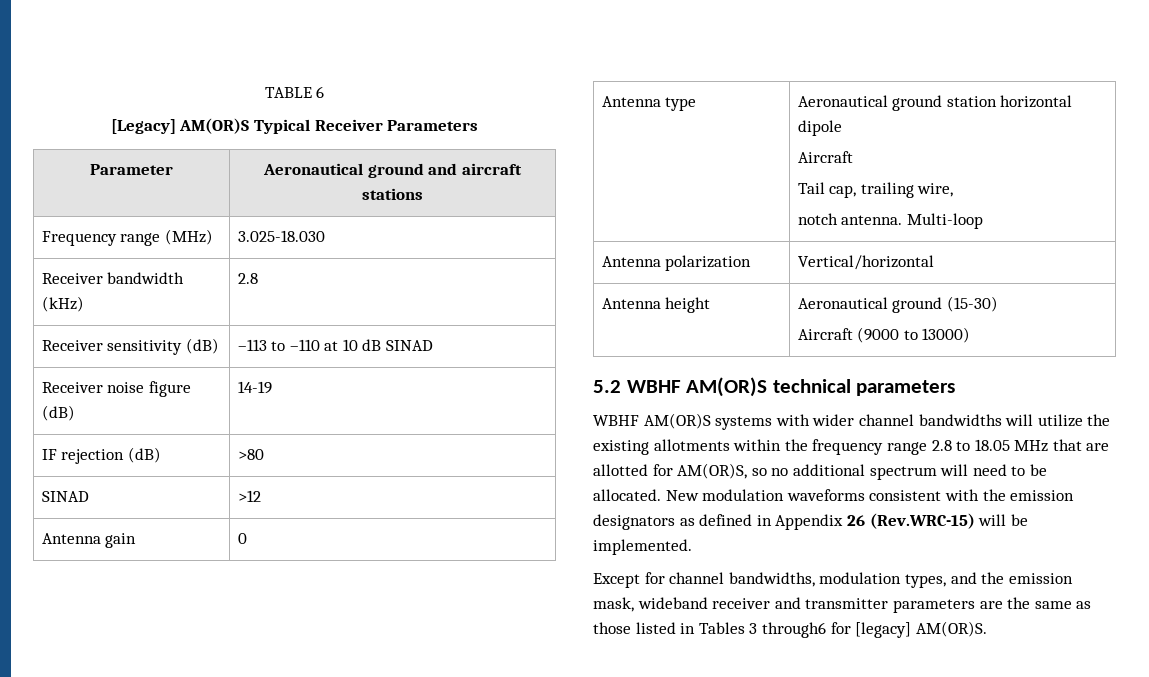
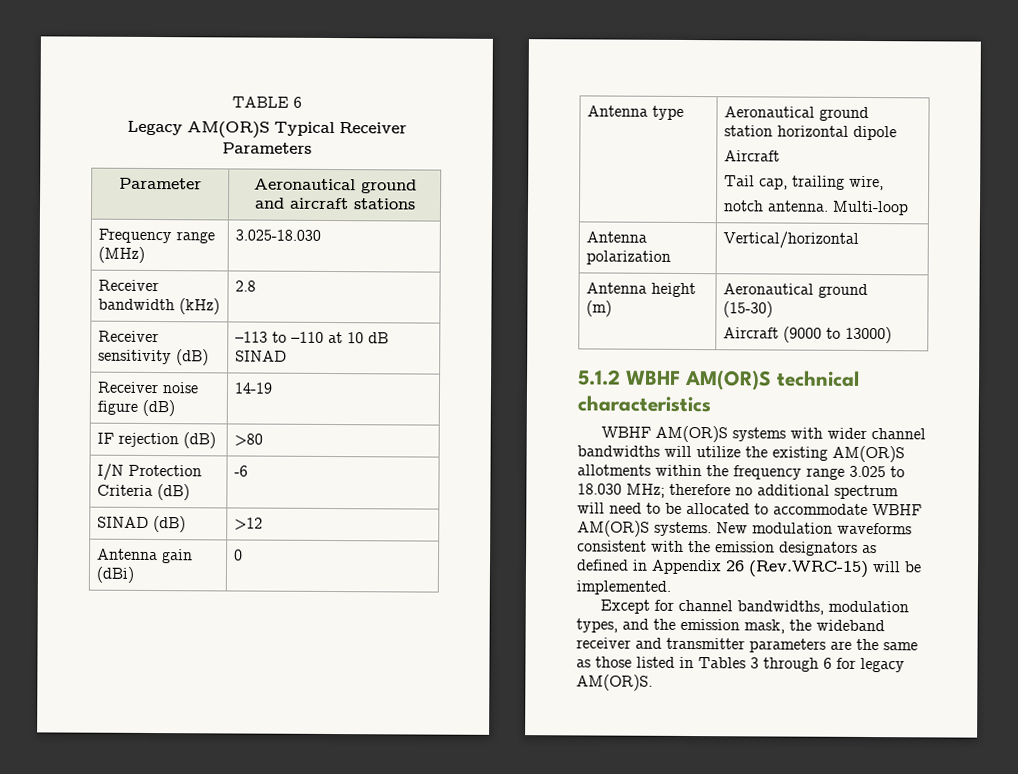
[110,119,176,134] [Legacy] -> [126,120,183,136] Legacy
[41,491,89,502] // SINAD -> [97,463,203,481] [97,484,191,501] [234,465,249,477] [97,516,187,533] // I/N Protection Criteria (dB) | -6 // SINAD (dB)
(137, 540) none -> [96,566,135,583] (dBi)
(711, 305) none -> [586,300,613,317] (m)
[593,380,621,393] 5.2 -> [578,369,621,386] 5.1.2
[856,380,956,396] parameters -> [577,395,711,413] characteristics
(649, 447) none -> [832,445,905,463] AM(OR)S
[931,439,1110,452] [593,463,767,479] 2.8 to 18.05 MHz that are allotted for AM(OR)S, so -> [849,465,905,478] [577,483,731,498] 3.025 to 18.030 MHz; therefore
[593,489,661,501] allocated. -> [686,502,922,516] [577,520,712,537] allocated to accommodate WBHF AM(OR)S systems.
(634, 604) none -> [789,619,812,631] the
[761,622,912,638] through6 for [legacy] -> [763,657,905,673] through 6 for legacy

